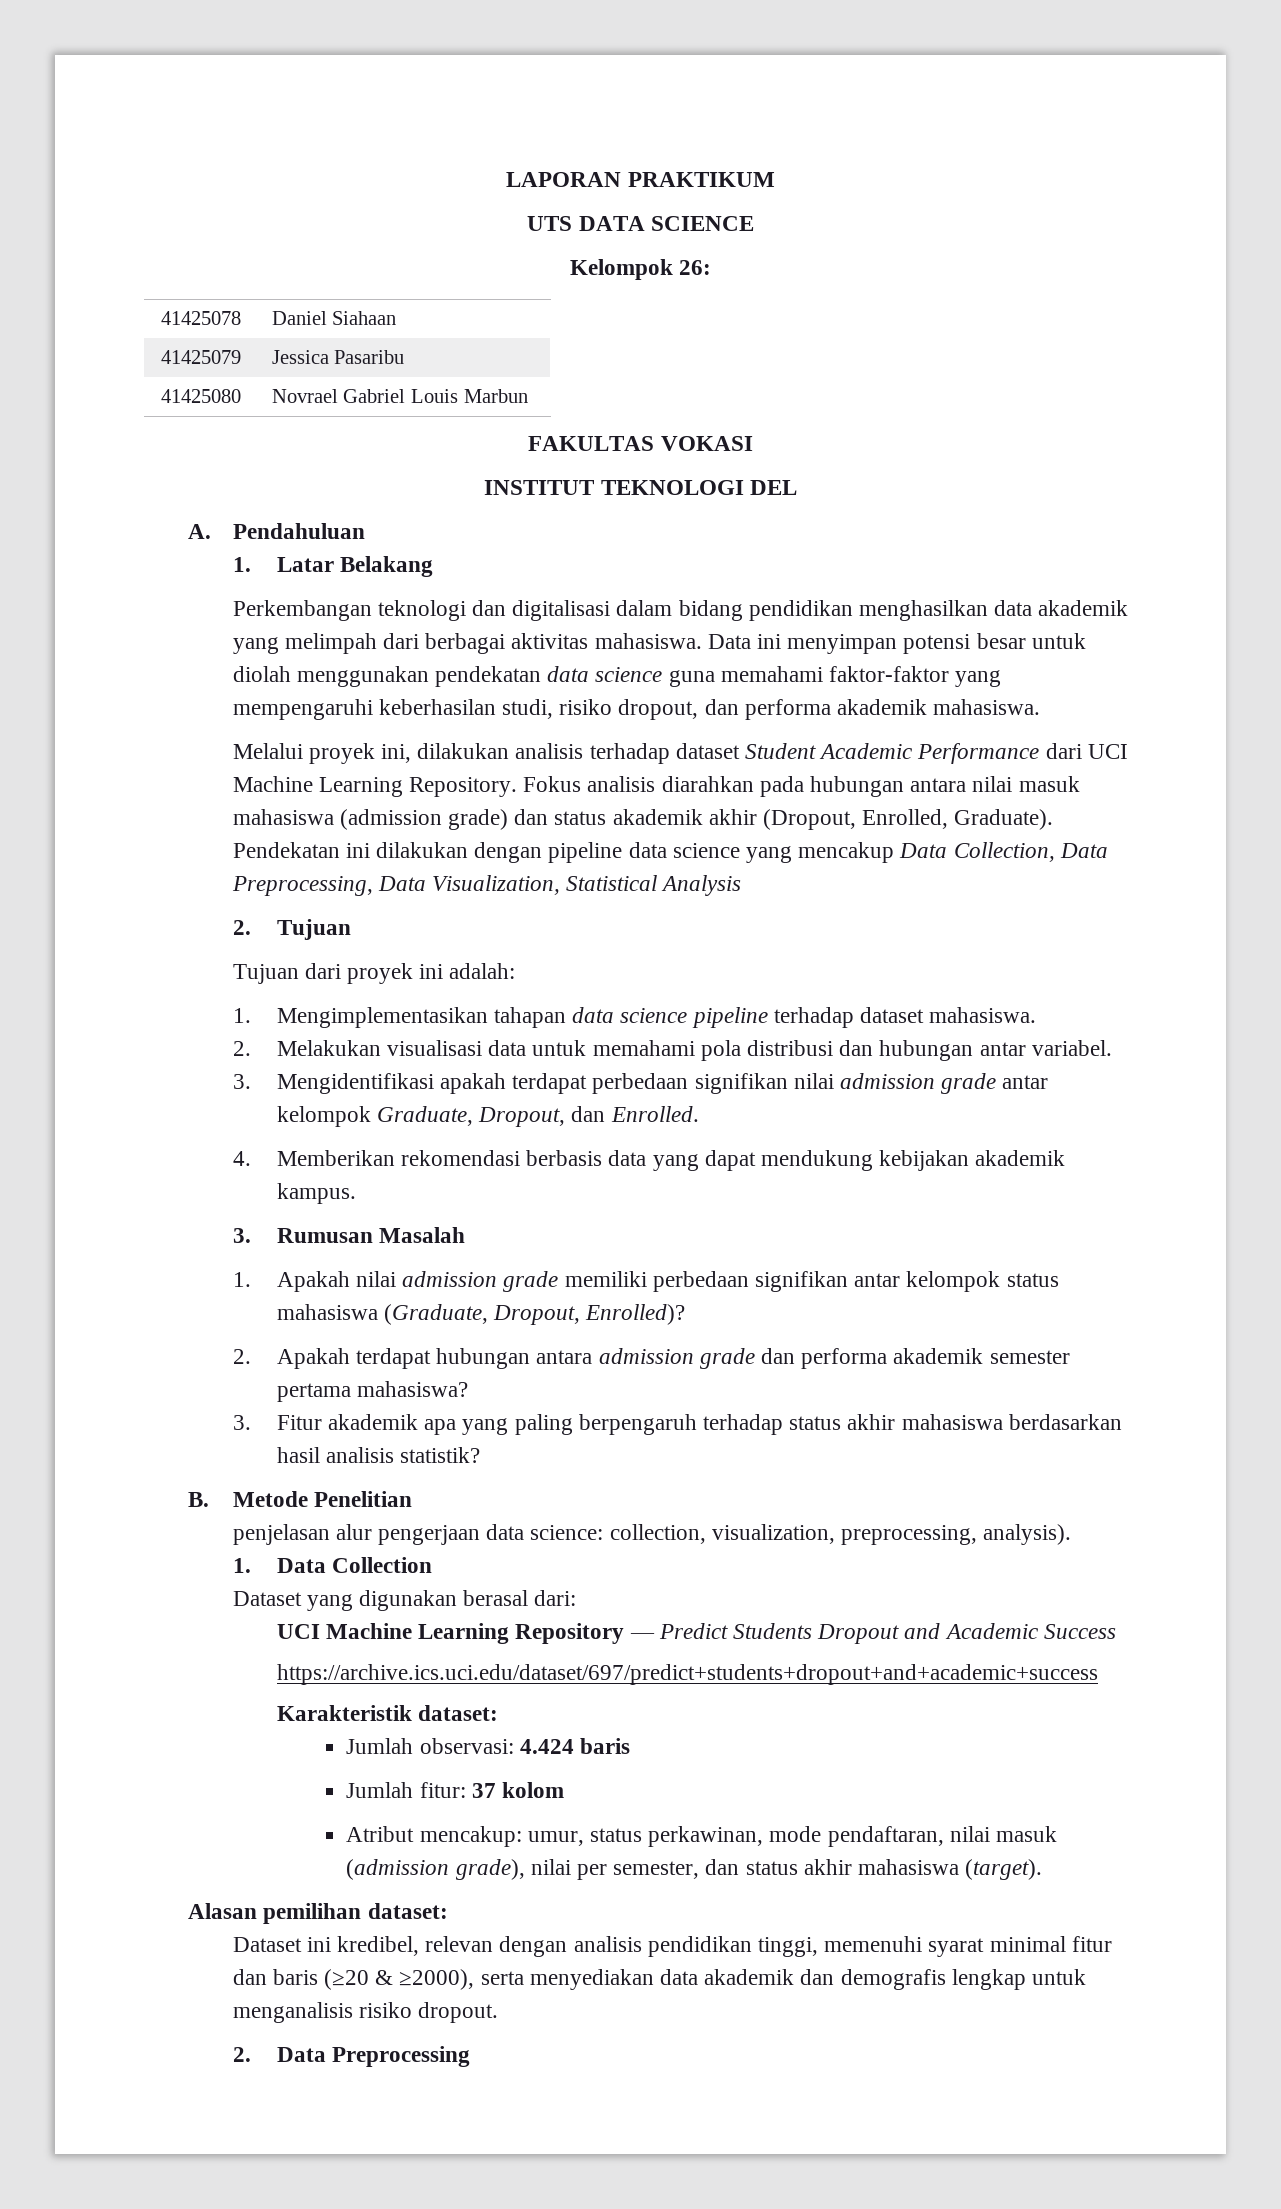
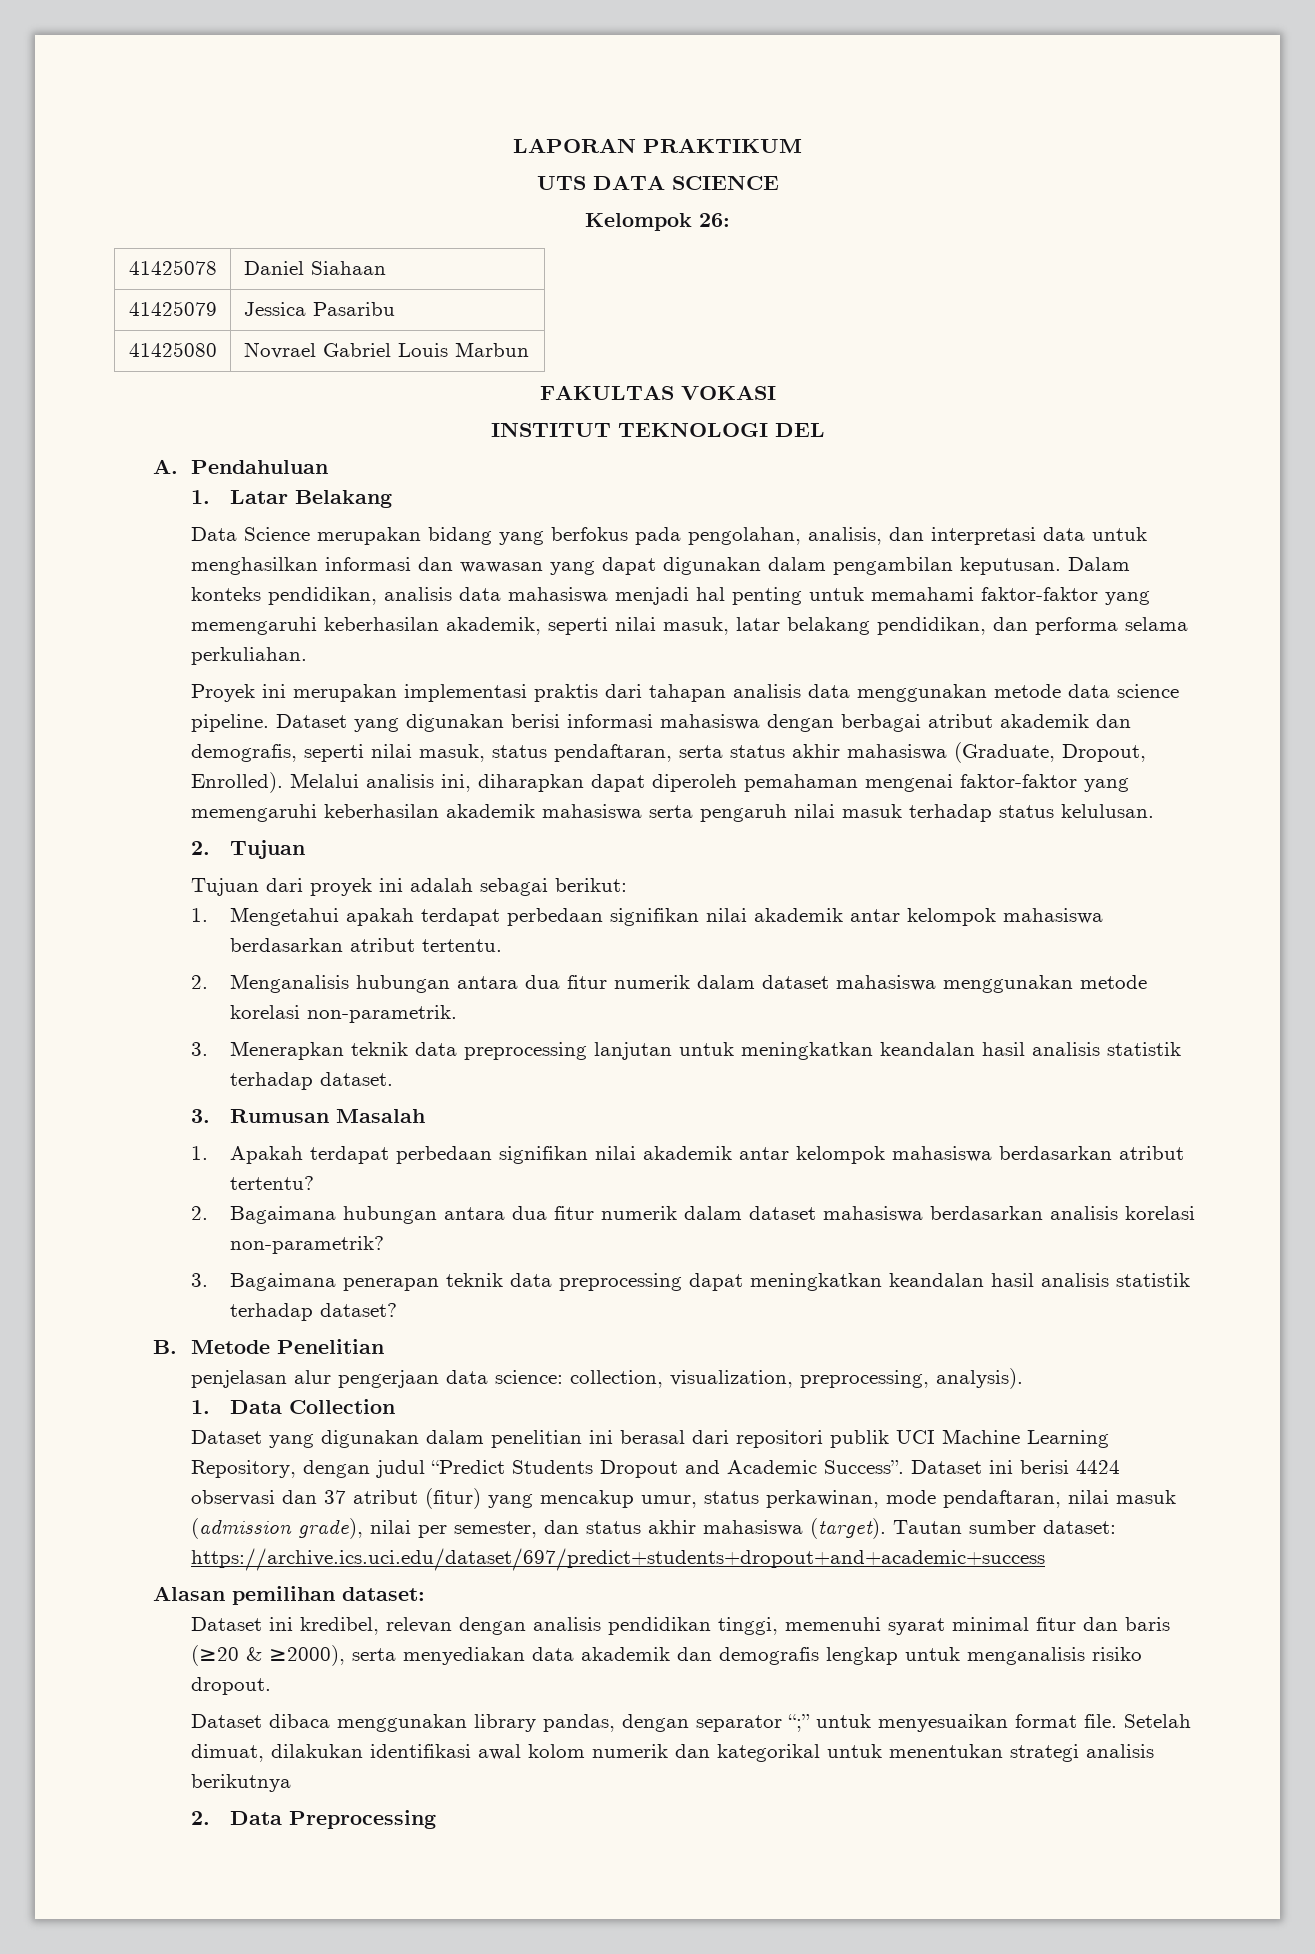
[232,600,1129,621] [232,633,1086,654] [232,666,1002,687] [232,699,1041,720] [232,743,1128,764] [232,776,1080,797] [232,809,1054,830] [232,842,1108,863] [231,875,742,896] Perkembangan teknologi dan digitalisasi dalam bidang pendidikan menghasilkan data akademik yang melimpah dari berbagai aktivitas mahasiswa. Data ini menyimpan potensi besar untuk diolah menggunakan pendekatan data science guna memahami faktor-faktor yang mempengaruhi keberhasilan studi, risiko dropout, dan performa akademik mahasiswa. // Melalui proyek ini, dilakukan analisis terhadap dataset Student Academic Performance dari UCI Machine Learning Repository. Fokus analisis diarahkan pada hubungan antara nilai masuk mahasiswa (admission grade) dan status akademik akhir (Dropout, Enrolled, Graduate). Pendekatan ini dilakukan dengan pipeline data science yang mencakup Data Collection, Data Preprocessing, Data Visualization, Statistical Analysis -> [191,527,1148,545] [191,557,1131,575] [191,587,1151,605] [191,617,1189,635] [191,647,308,665] [191,684,1180,702] [191,714,1132,732] [191,742,1147,763] [191,772,1130,793] [191,804,1155,822] Data Science merupakan bidang yang berfokus pada pengolahan, analisis, dan interpretasi data untuk menghasilkan informasi dan wawasan yang dapat digunakan dalam pengambilan keputusan. Dalam konteks pendidikan, analisis data mahasiswa menjadi hal penting untuk memahami faktor-faktor yang memengaruhi keberhasilan akademik, seperti nilai masuk, latar belakang pendidikan, dan performa selama perkuliahan. // Proyek ini merupakan implementasi praktis dari tahapan analisis data menggunakan metode data science pipeline. Dataset yang digunakan berisi informasi mahasiswa dengan berbagai atribut akademik dan demografis, seperti nilai masuk, status pendaftaran, serta status akhir mahasiswa (Graduate, Dropout, Enrolled). Melalui analisis ini, diharapkan dapat diperoleh pemahaman mengenai faktor-faktor yang memengaruhi keberhasilan akademik mahasiswa serta pengaruh nilai masuk terhadap status kelulusan.
[449,963,516,979] [232,1007,1037,1028] [232,1040,1112,1061] [232,1073,434,1094] adalah: // 1. Mengimplementasikan tahapan data science pipeline terhadap dataset mahasiswa. // 2. Melakukan visualisasi data untuk memahami pola distribusi dan hubungan antar variabel. // 3. Mengidentifikasi -> [410,878,628,896] [191,907,339,926] adalah sebagai berikut: // 1. Mengetahui
[840,1073,1049,1094] [276,1106,699,1127] [232,1150,1066,1171] [276,1183,356,1204] admission grade antar kelompok Graduate, Dropout, dan Enrolled. // 4. Memberikan rekomendasi berbasis data yang dapat mendukung kebijakan akademik kampus. -> [753,908,1103,926] [229,938,502,952] [191,974,1147,993] [229,1005,457,1023] [191,1041,1181,1060] [229,1072,393,1090] akademik antar kelompok mahasiswa berdasarkan atribut tertentu. // 2. Menganalisis hubungan antara dua fitur numerik dalam dataset mahasiswa menggunakan metode korelasi non-parametrik. // 3. Menerapkan teknik data preprocessing lanjutan untuk meningkatkan keandalan hasil analisis statistik terhadap dataset.
[355,1271,1059,1292] [276,1304,686,1325] [232,1348,1070,1369] [276,1381,468,1402] [232,1414,1122,1435] [276,1447,481,1463] nilai admission grade memiliki perbedaan signifikan antar kelompok status mahasiswa (Graduate, Dropout, Enrolled)? // 2. Apakah terdapat hubungan antara admission grade dan performa akademik semester pertama mahasiswa? // 3. Fitur akademik apa yang paling berpengaruh terhadap status akhir mahasiswa berdasarkan hasil analisis statistik? -> [309,1146,1184,1164] [229,1176,314,1190] [191,1206,1195,1224] [229,1236,384,1254] [191,1273,1190,1291] [229,1303,397,1321] terdapat perbedaan signifikan nilai akademik antar kelompok mahasiswa berdasarkan atribut tertentu? // 2. Bagaimana hubungan antara dua fitur numerik dalam dataset mahasiswa berdasarkan analisis korelasi non-parametrik? // 3. Bagaimana penerapan teknik data preprocessing dapat meningkatkan keandalan hasil analisis statistik terhadap dataset?
[463,1590,577,1606] [276,1623,1116,1644] [276,1664,1098,1685] [276,1705,498,1721] [346,1738,630,1754] [346,1782,564,1798] [346,1826,522,1847] berasal dari: // UCI Machine Learning Repository — Predict Students Dropout and Academic Success // https://archive.ics.uci.edu/dataset/697/predict+students+dropout+and+academic+success // Karakteristik dataset: // Jumlah observasi: 4.424 baris // Jumlah fitur: 37 kolom // Atribut mencakup: -> [426,1429,1110,1448] [191,1460,1121,1478] [191,1488,635,1509] dalam penelitian ini berasal dari repositori publik UCI Machine Learning Repository, dengan judul “Predict Students Dropout and Academic Success”. Dataset ini berisi 4424 observasi dan 37 atribut (fitur) yang mencakup
(1043, 1869) none -> [893,1520,1117,1534] [191,1548,1046,1571] Tautan sumber dataset: https://archive.ics.uci.edu/dataset/697/predict+students+dropout+and+academic+success
(498, 2012) none -> [191,1714,1192,1732] [191,1744,1155,1762] [191,1774,292,1792] // Dataset dibaca menggunakan library pandas, dengan separator “;” untuk menyesuaikan format file. Setelah dimuat, dilakukan identifikasi awal kolom numerik dan kategorikal untuk menentukan strategi analisis berikutnya

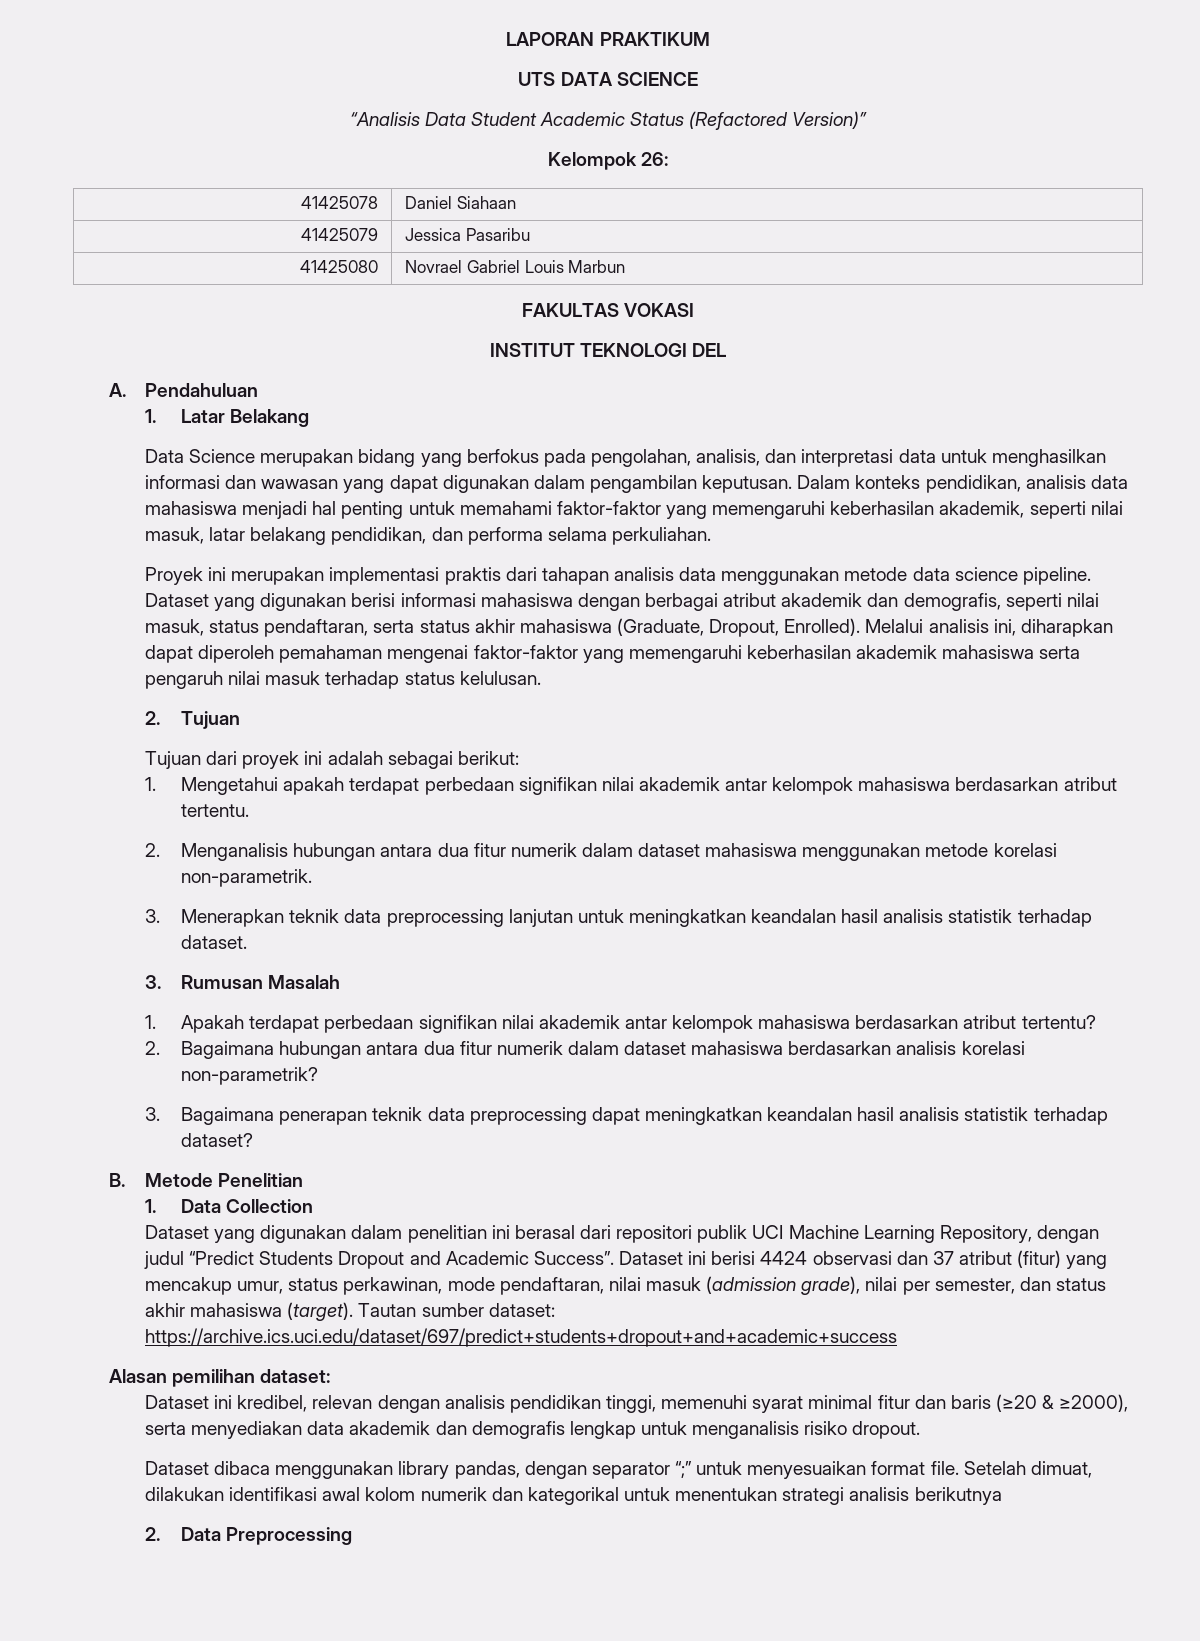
(779, 182) none -> [349,111,868,130] // “Analisis Data Student Academic Status (Refactored Version)”
[191,1368,1024,1389] // penjelasan alur pengerjaan data science: collection, visualization, preprocessing, analysis). -> (304, 1180) none

